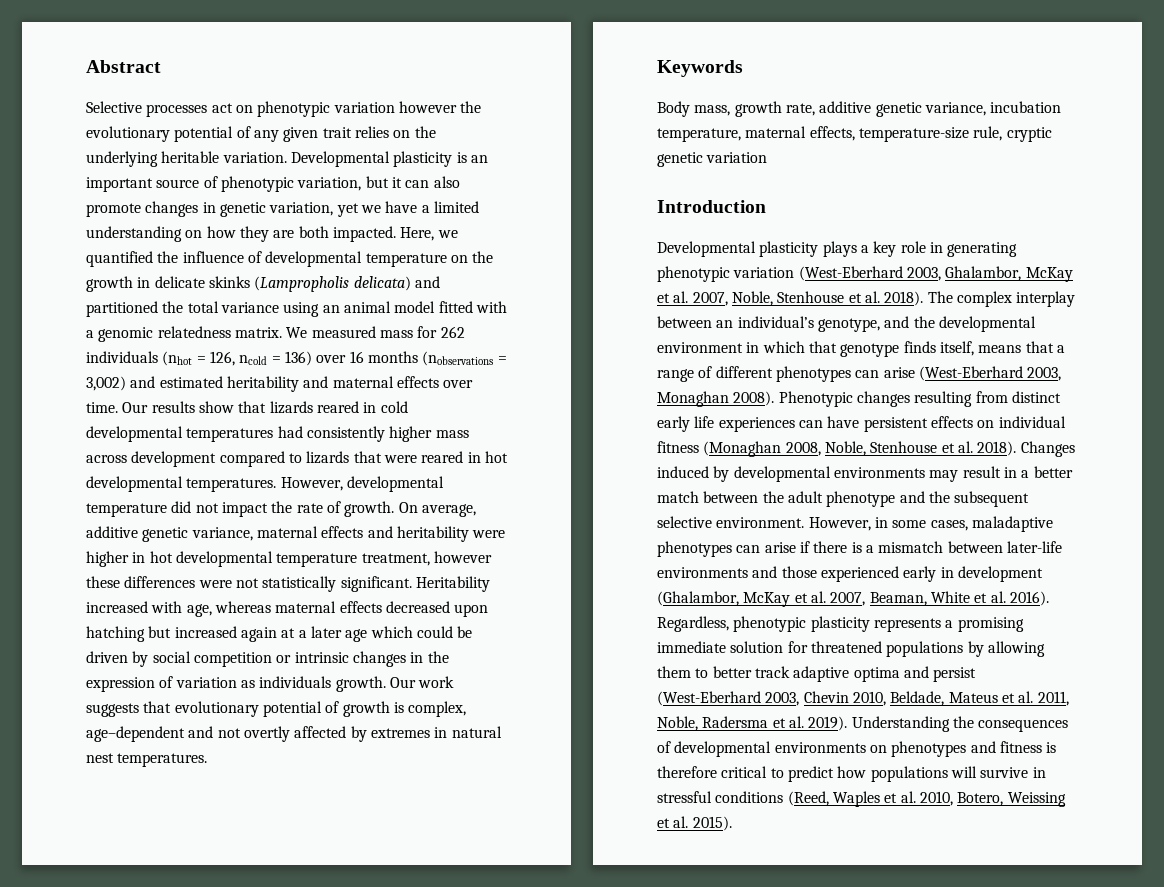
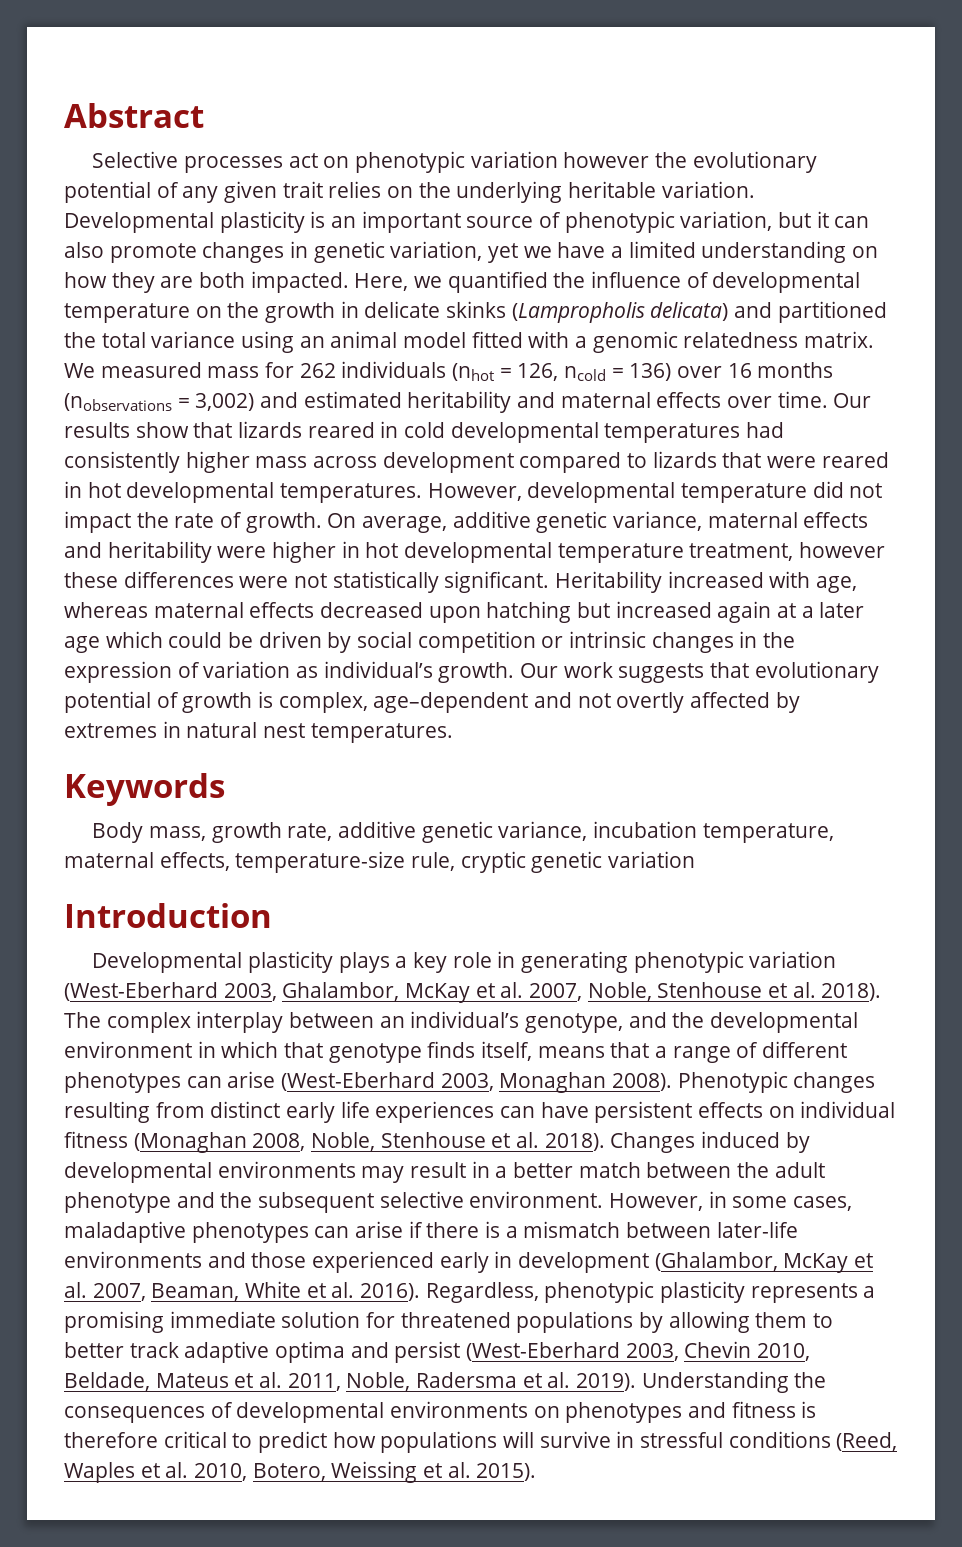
[259,676,332,688] individuals -> [323,661,433,678] individual’s

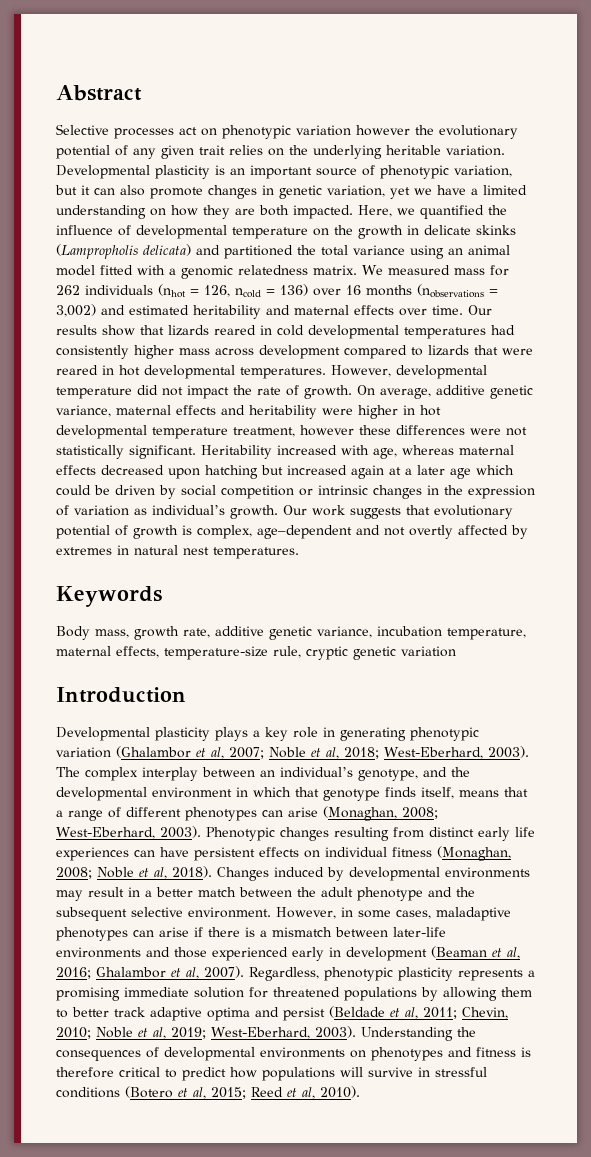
[64,982,882,1003] (West-Eberhard 2003, Ghalambor, McKay et al. 2007, Noble, Stenhouse et al. 2018). -> [116,746,529,759] (Ghalambor et al, 2007; Noble et al, 2018; West-Eberhard, 2003).
[281,1072,673,1093] (West-Eberhard 2003, Monaghan 2008). -> [323,806,438,821] [56,826,201,839] (Monaghan, 2008; West-Eberhard, 2003).
[133,1132,540,1153] (Monaghan 2008, Noble, Stenhouse et al. -> [437,846,511,861] [56,867,167,879] (Monaghan, 2008; Noble et al,
[654,1252,874,1273] [64,1281,421,1301] (Ghalambor, McKay et al. 2007, Beaman, White et al. 2016). -> [431,946,520,959] [56,966,244,979] (Beaman et al, 2016; Ghalambor et al, 2007).
[466,1341,811,1361] [64,1372,637,1391] (West-Eberhard 2003, Chevin 2010, Beldade, Mateus et al. 2011, Noble, Radersma et al. 2019). -> [329,1006,508,1019] [56,1026,356,1039] (Beldade et al, 2011; Chevin, 2010; Noble et al, 2019; West-Eberhard, 2003).
[836,1432,898,1451] [64,1461,537,1483] (Reed, Waples et al. 2010, Botero, Weissing et al. 2015). -> [125,1086,360,1099] (Botero et al, 2015; Reed et al, 2010).

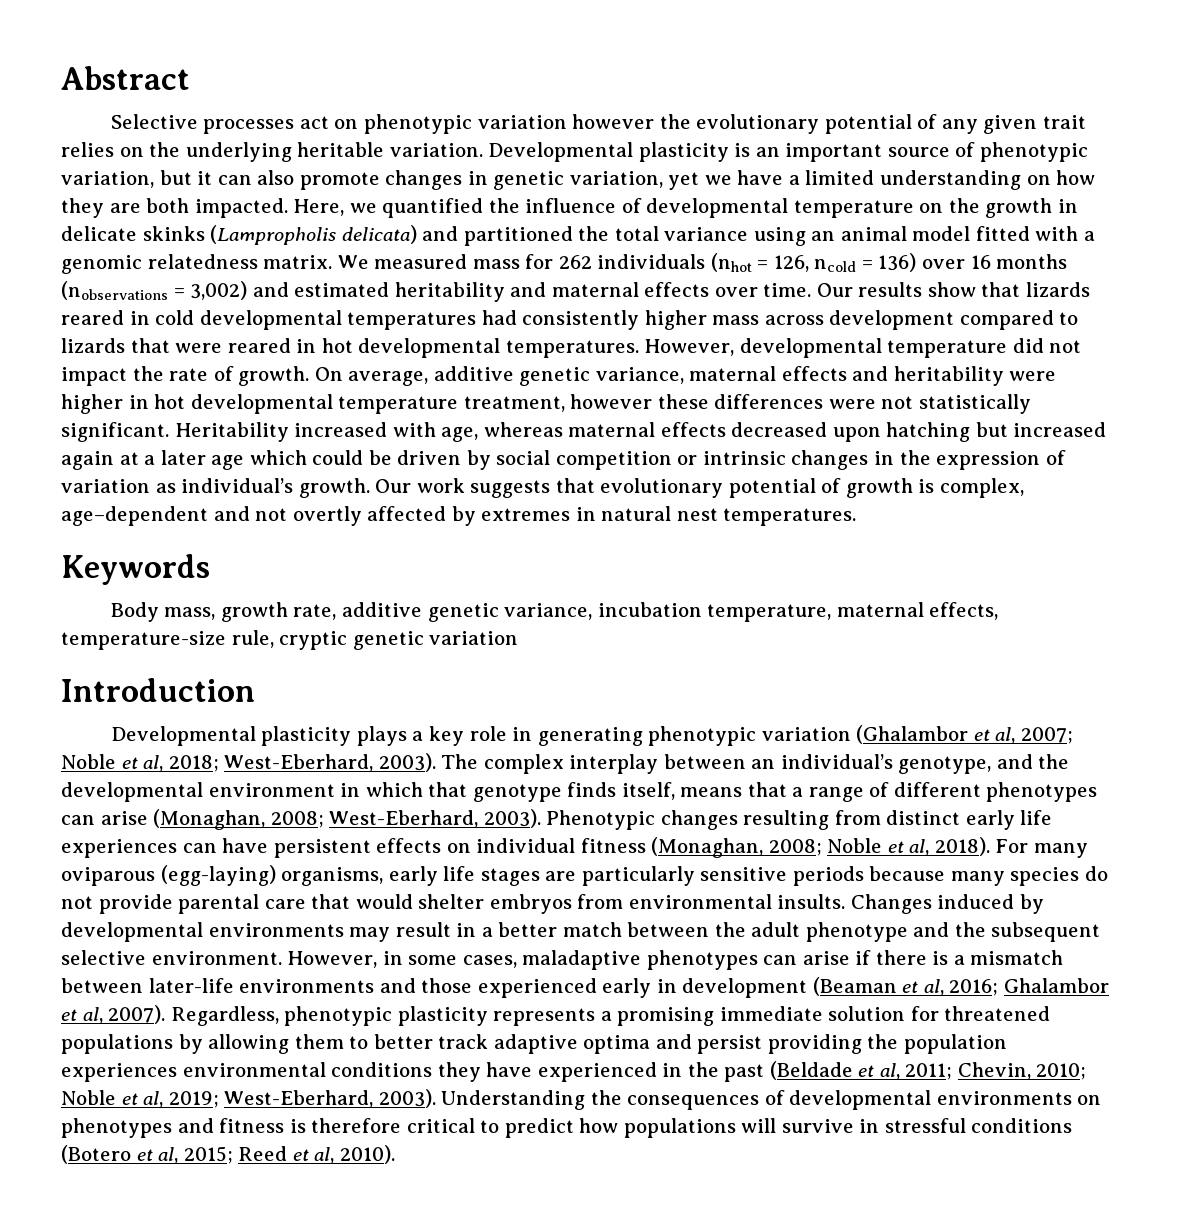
(212, 872) none -> [995,839,1089,858] [61,865,1108,886] [61,894,846,914] For many oviparous (egg-laying) organisms, early life stages are particularly sensitive periods because many species do not provide parental care that would shelter embryos from environmental insults.
(325, 1014) none -> [767,1034,1007,1054] [61,1062,765,1082] providing the population experiences environmental conditions they have experienced in the past

